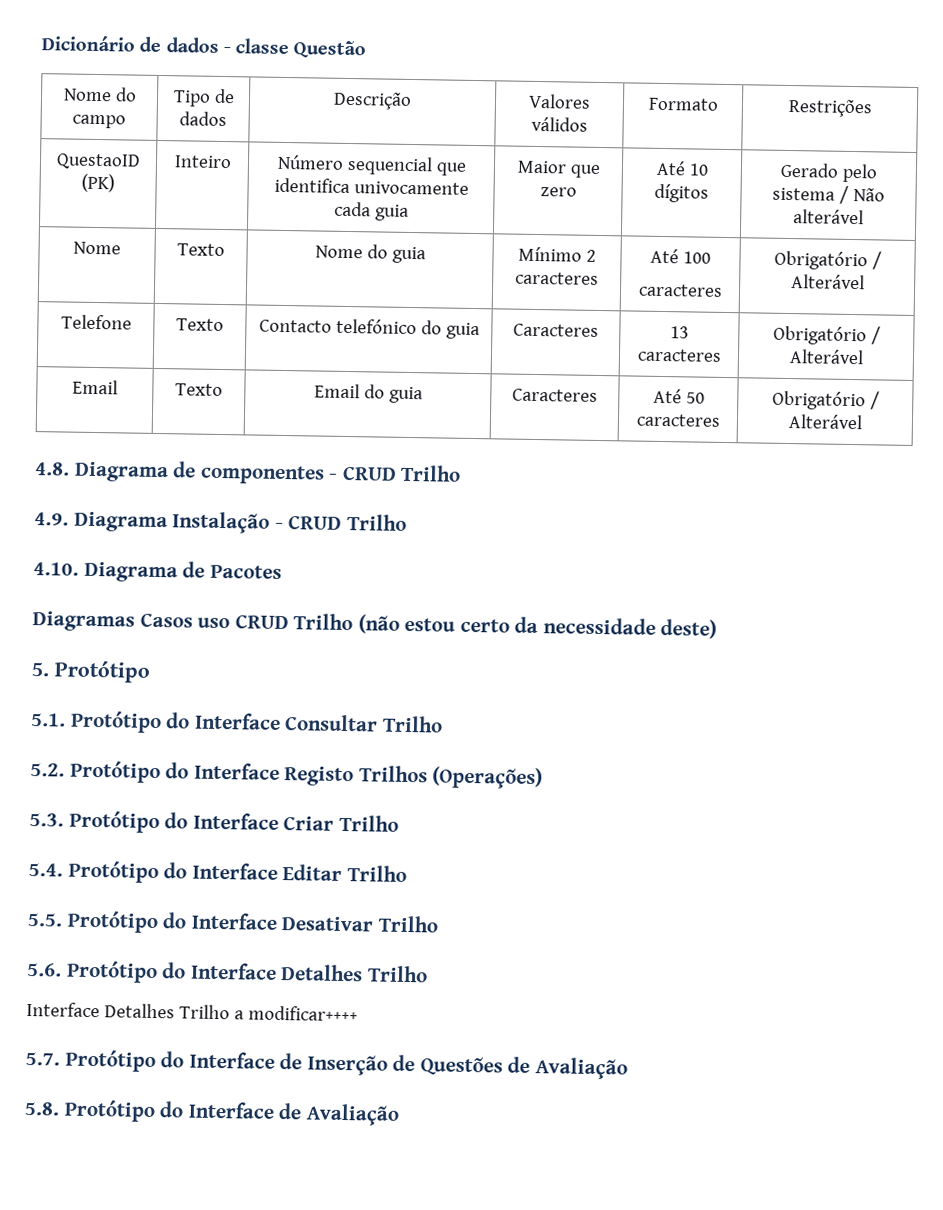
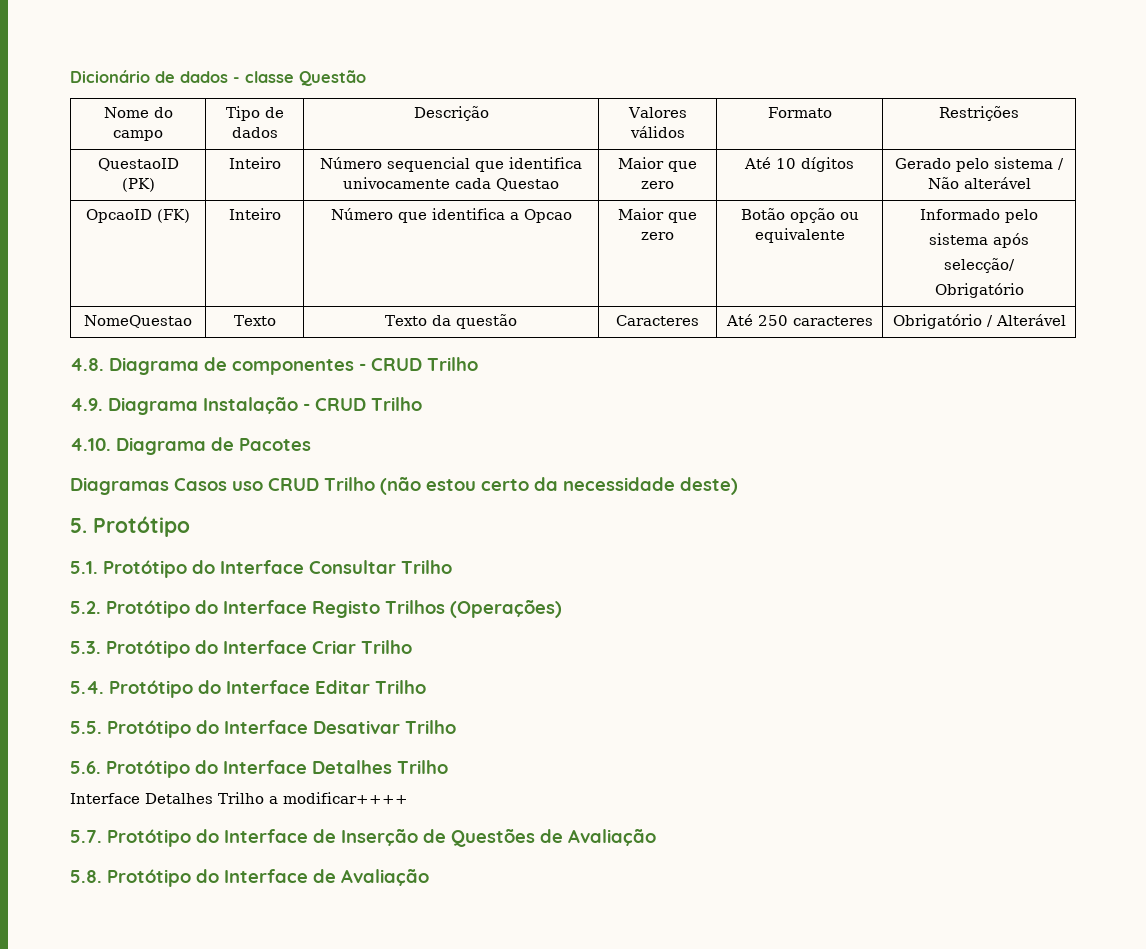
[374,204,409,221] guia -> [496,178,559,191] Questao
[73,241,121,255] [177,243,225,257] [314,244,426,264] [518,246,596,262] [515,271,599,285] [650,248,711,264] [637,283,723,297] [773,250,882,271] [790,274,865,290] [60,314,132,330] [176,318,224,332] [258,318,480,340] [513,323,599,337] [670,326,689,339] [636,348,722,362] [772,325,881,346] [788,349,864,365] [72,379,118,395] [175,383,223,397] [313,383,423,404] Nome | Texto | Nome do guia | Mínimo 2 caracteres | Até 100 // caracteres | Obrigatório / Alterável // Telefone | Texto | Contacto telefónico do guia | Caracteres | 13 caracteres | Obrigatório / Alterável // Email | Texto | Email do guia -> [86,209,190,223] [228,208,281,220] [330,208,572,223] [618,208,697,223] [641,232,674,240] [740,208,859,223] [754,228,845,243] [920,209,1038,223] [929,233,1029,248] [944,258,1015,273] [934,283,1024,298] [84,315,192,328] [233,315,276,326] [385,314,517,329] OpcaoID (FK) | Inteiro | Número que identifica a Opcao | Maior que zero | Botão opção ou equivalente | Informado pelo // sistema após // selecção/ // Obrigatório // NomeQuestao | Texto | Texto da questão
[685,392,705,404] 50 -> [757,315,788,326] 250

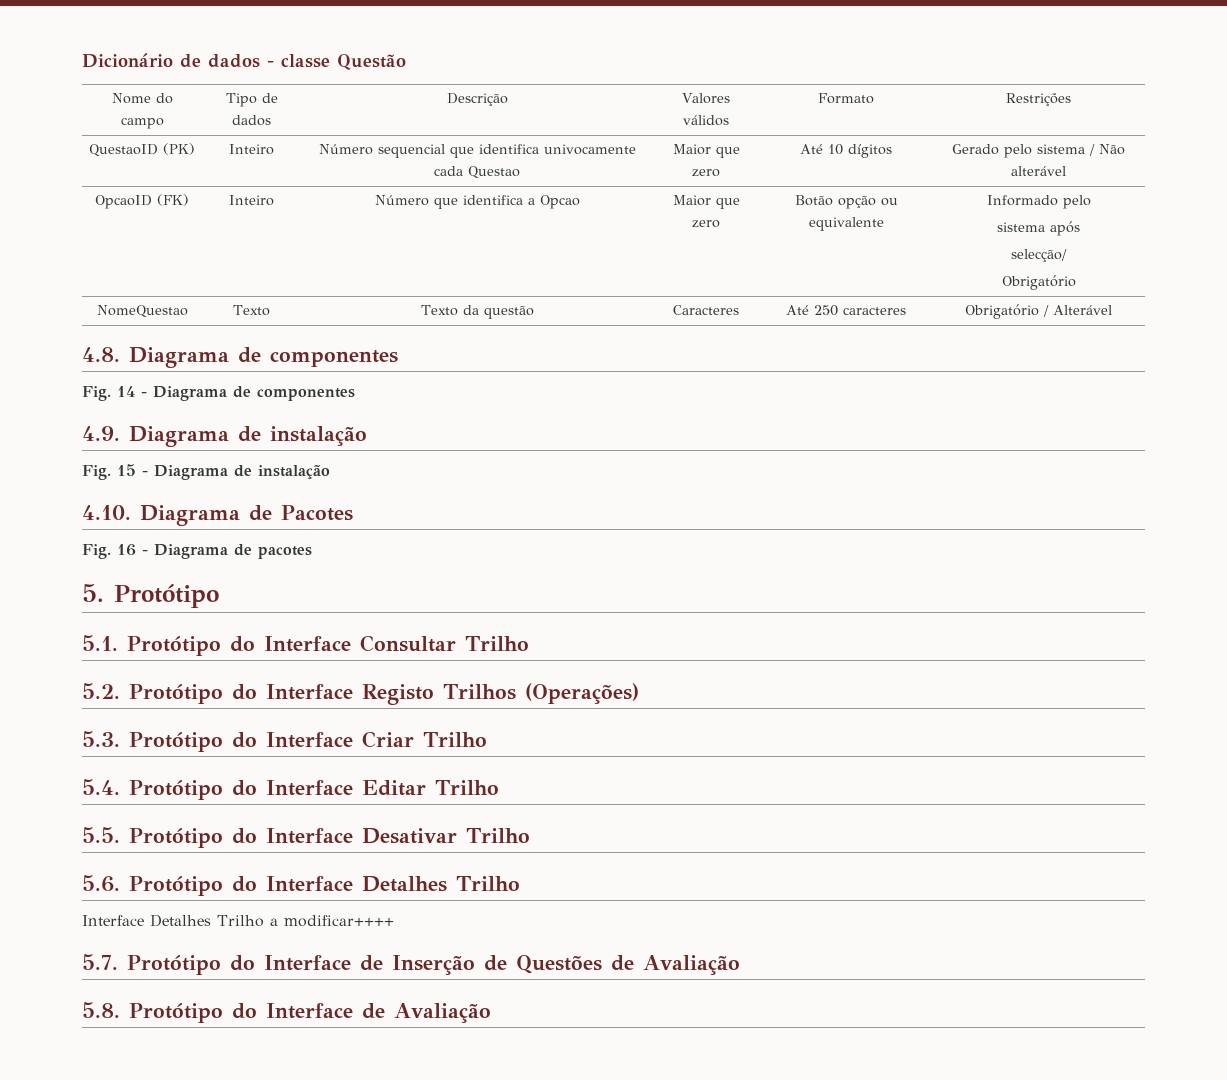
[359,357,478,371] [70,397,422,415] [70,437,311,455] [70,477,738,495] - CRUD Trilho // 4.9. Diagrama Instalação - CRUD Trilho // 4.10. Diagrama de Pacotes // Diagramas Casos uso CRUD Trilho (não estou certo da necessidade deste) -> [82,386,355,401] [82,426,367,447] [82,464,330,480] [82,505,353,526] [82,544,312,559] // Fig. 14 - Diagrama de componentes // 4.9. Diagrama de instalação // Fig. 15 - Diagrama de instalação // 4.10. Diagrama de Pacotes // Fig. 16 - Diagrama de pacotes

